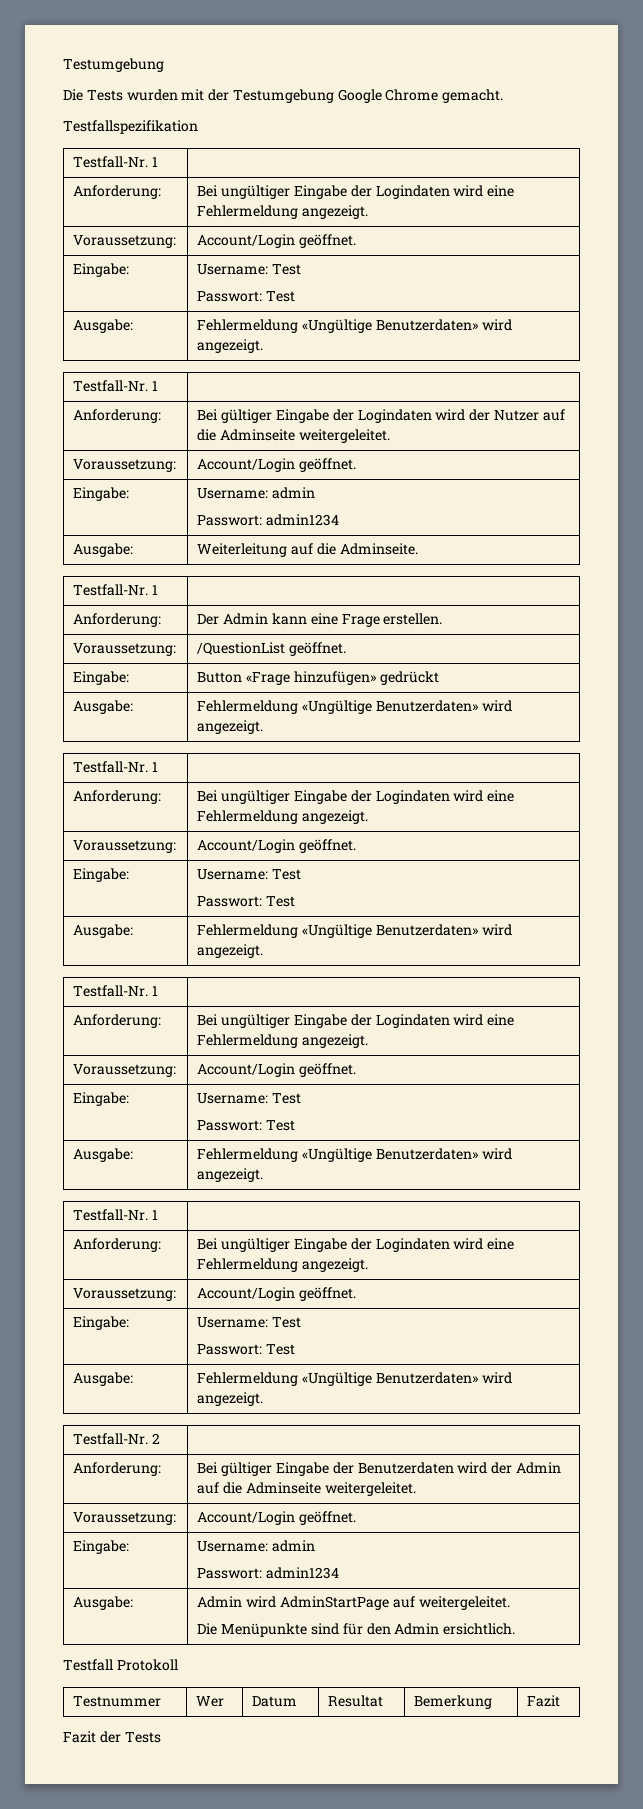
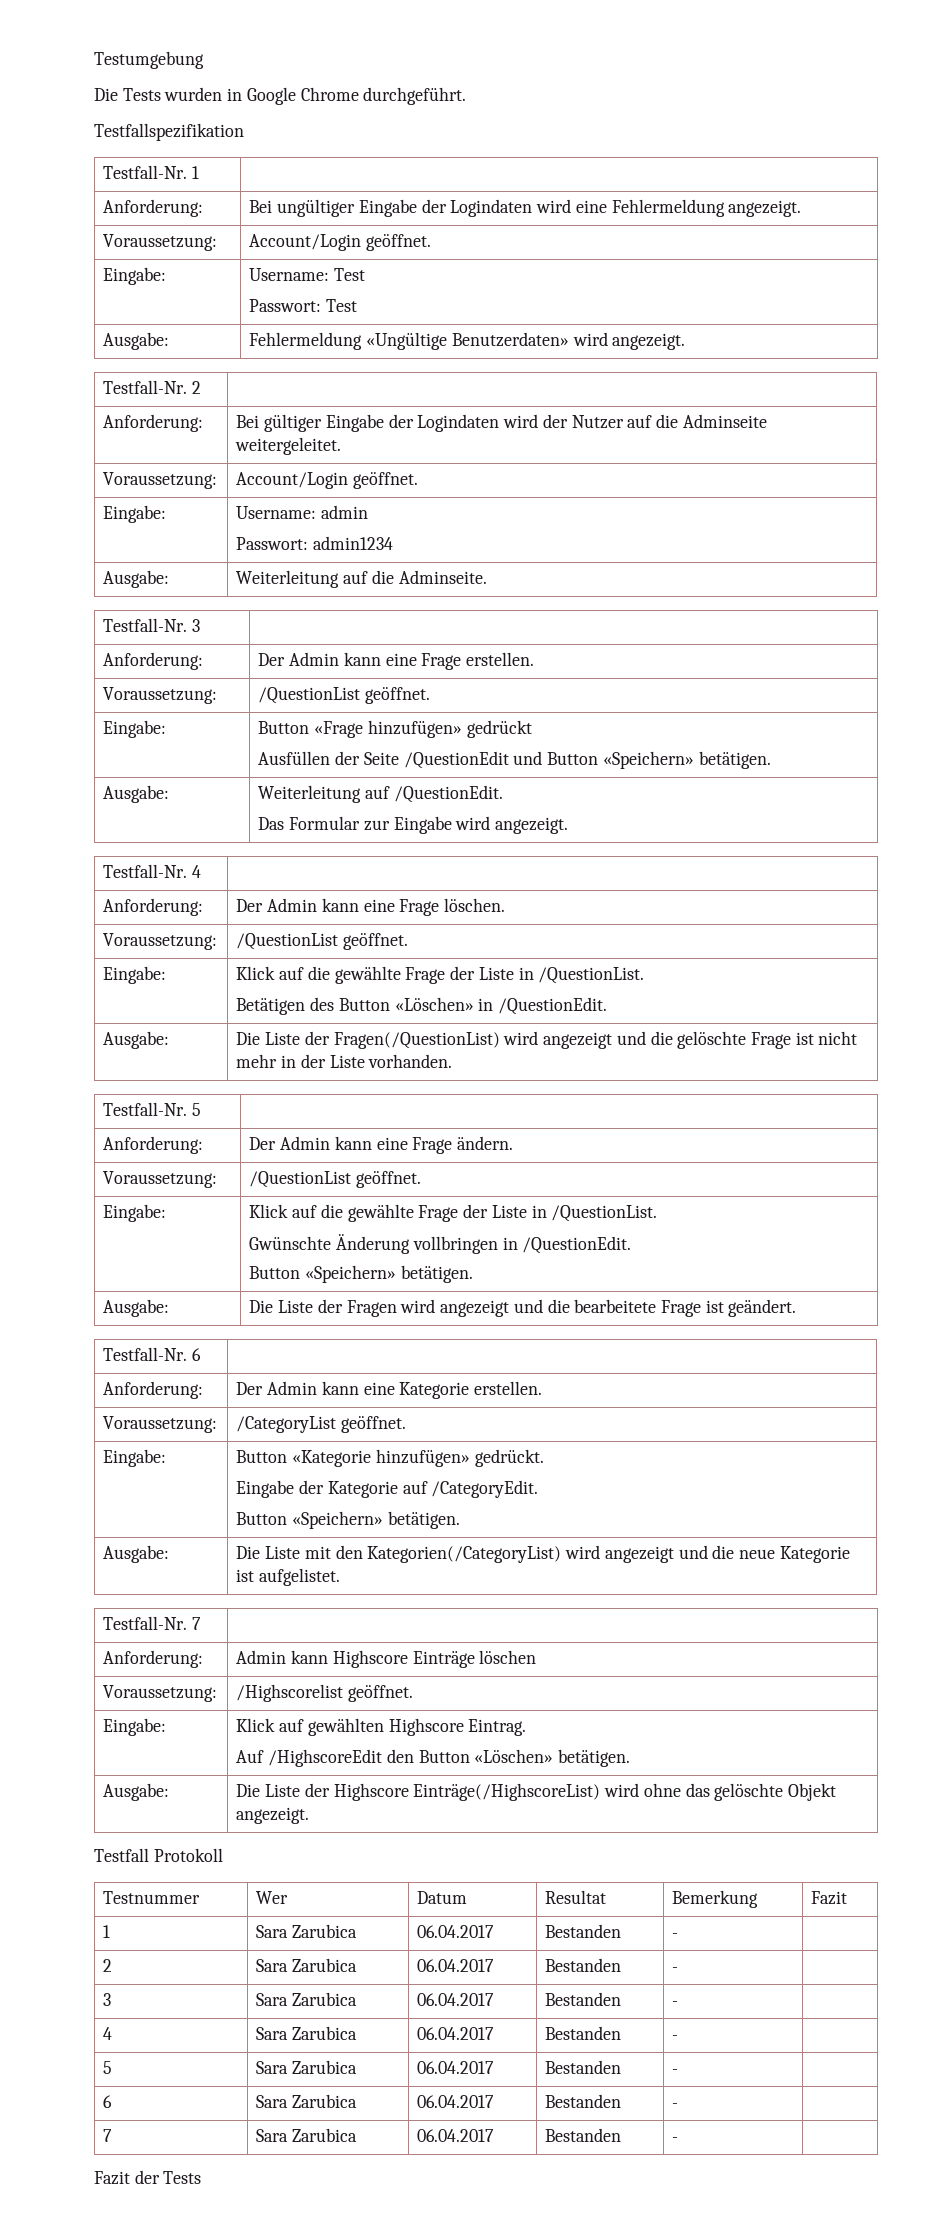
[181,89,334,103] mit der Testumgebung -> [227,88,243,101] in
[442,89,504,103] gemacht. -> [363,87,467,105] durchgeführt.
[73,380,159,392] [73,409,162,423] [197,409,565,423] [197,429,391,443] [73,459,177,472] [197,458,357,472] [73,487,130,501] [197,487,316,499] [197,514,340,526] [73,543,134,557] [197,543,418,557] [73,584,159,596] [73,613,162,627] [197,613,443,627] [73,643,177,656] [197,642,347,656] [73,671,130,685] [197,671,439,685] [73,700,134,714] [197,700,512,714] [197,720,264,734] [73,761,159,773] [73,790,162,804] [197,790,515,804] [197,810,369,824] [73,840,177,853] [197,839,357,853] [73,868,130,882] [197,869,302,880] [197,896,296,907] [73,924,134,938] [197,924,512,938] [197,944,264,958] [73,985,159,997] [73,1014,162,1028] [197,1014,515,1028] [197,1034,369,1048] [73,1064,177,1077] [197,1063,357,1077] [73,1092,130,1106] [197,1093,302,1104] [197,1120,296,1131] [73,1148,134,1162] [197,1148,512,1162] [197,1168,264,1182] [73,1209,159,1221] [73,1238,162,1252] [197,1238,515,1252] [197,1258,369,1272] [73,1288,177,1301] [197,1287,357,1301] [73,1316,130,1330] [197,1317,302,1328] [197,1344,296,1355] [73,1372,134,1386] [197,1372,512,1386] [197,1392,264,1406] // Testfall-Nr. 1 | // Anforderung: | Bei gültiger Eingabe der Logindaten wird der Nutzer auf die Adminseite weitergeleitet. // Voraussetzung: | Account/Login geöffnet. // Eingabe: | Username: admin // Passwort: admin1234 // Ausgabe: | Weiterleitung auf die Adminseite. // Testfall-Nr. 1 | // Anforderung: | Der Admin kann eine Frage erstellen. // Voraussetzung: | /QuestionList geöffnet. // Eingabe: | Button «Frage hinzufügen» gedrückt // Ausgabe: | Fehlermeldung «Ungültige Benutzerdaten» wird angezeigt. // Testfall-Nr. 1 | // Anforderung: | Bei ungültiger Eingabe der Logindaten wird eine Fehlermeldung angezeigt. // Voraussetzung: | Account/Login geöffnet. // Eingabe: | Username: Test // Passwort: Test // Ausgabe: | Fehlermeldung «Ungültige Benutzerdaten» wird angezeigt. // Testfall-Nr. 1 | // Anforderung: | Bei ungültiger Eingabe der Logindaten wird eine Fehlermeldung angezeigt. // Voraussetzung: | Account/Login geöffnet. // Eingabe: | Username: Test // Passwort: Test // Ausgabe: | Fehlermeldung «Ungültige Benutzerdaten» wird angezeigt. // Testfall-Nr. 1 | // Anforderung: | Bei ungültiger Eingabe der Logindaten wird eine Fehlermeldung angezeigt. // Voraussetzung: | Account/Login geöffnet. // Eingabe: | Username: Test // Passwort: Test // Ausgabe: | Fehlermeldung «Ungültige Benutzerdaten» wird angezeigt. -> (686, 341) none
[357,1462,561,1474] Benutzerdaten wird der Admin -> [417,414,624,432] Logindaten wird der Nutzer
[197,1596,510,1610] [197,1623,516,1637] Admin wird AdminStartPage auf weitergeleitet. // Die Menüpunkte sind für den Admin ersichtlich. -> [236,570,487,588] [103,618,201,632] [103,652,204,670] [258,652,535,670] [103,687,218,704] [258,687,431,704] [103,720,167,738] [258,720,532,738] [258,751,771,769] [103,785,170,803] [258,785,503,803] [258,816,569,834] [103,864,202,878] [103,898,204,916] [236,898,506,916] [103,933,218,950] [236,933,409,950] [103,966,167,984] [236,966,645,984] [236,997,608,1015] [103,1031,170,1049] [236,1031,858,1049] [236,1054,453,1068] [103,1102,202,1116] [103,1136,204,1154] [249,1136,514,1154] [103,1171,218,1188] [249,1171,422,1188] [103,1204,167,1222] [249,1204,658,1222] [249,1234,632,1254] [249,1265,473,1283] [103,1299,170,1317] [249,1299,797,1317] [103,1347,202,1361] [103,1381,204,1399] [236,1381,543,1399] [103,1416,218,1433] [236,1416,407,1433] [103,1449,167,1467] [236,1449,544,1467] [236,1480,539,1498] [236,1511,460,1529] [103,1545,170,1563] [236,1545,850,1563] [236,1568,341,1586] [103,1616,202,1630] [103,1650,204,1668] [236,1650,537,1668] [103,1685,218,1702] [236,1684,414,1702] [103,1718,167,1736] [236,1718,527,1736] [236,1749,631,1767] [103,1783,170,1801] [236,1783,836,1801] [236,1807,310,1824] Weiterleitung auf die Adminseite. // Testfall-Nr. 3 | // Anforderung: | Der Admin kann eine Frage erstellen. // Voraussetzung: | /QuestionList geöffnet. // Eingabe: | Button «Frage hinzufügen» gedrückt // Ausfüllen der Seite /QuestionEdit und Button «Speichern» betätigen. // Ausgabe: | Weiterleitung auf /QuestionEdit. // Das Formular zur Eingabe wird angezeigt. // Testfall-Nr. 4 | // Anforderung: | Der Admin kann eine Frage löschen. // Voraussetzung: | /QuestionList geöffnet. // Eingabe: | Klick auf die gewählte Frage der Liste in /QuestionList. // Betätigen des Button «Löschen» in /QuestionEdit. // Ausgabe: | Die Liste der Fragen(/QuestionList) wird angezeigt und die gelöschte Frage ist nicht mehr in der Liste vorhanden. // Testfall-Nr. 5 | // Anforderung: | Der Admin kann eine Frage ändern. // Voraussetzung: | /QuestionList geöffnet. // Eingabe: | Klick auf die gewählte Frage der Liste in /QuestionList. // Gwünschte Änderung vollbringen in /QuestionEdit. // Button «Speichern» betätigen. // Ausgabe: | Die Liste der Fragen wird angezeigt und die bearbeitete Frage ist geändert. // Testfall-Nr. 6 | // Anforderung: | Der Admin kann eine Kategorie erstellen. // Voraussetzung: | /CategoryList geöffnet. // Eingabe: | Button «Kategorie hinzufügen» gedrückt. // Eingabe der Kategorie auf /CategoryEdit. // Button «Speichern» betätigen. // Ausgabe: | Die Liste mit den Kategorien(/CategoryList) wird angezeigt und die neue Kategorie ist aufgelistet. // Testfall-Nr. 7 | // Anforderung: | Admin kann Highscore Einträge löschen // Voraussetzung: | /Highscorelist geöffnet. // Eingabe: | Klick auf gewählten Highscore Eintrag. // Auf /HighscoreEdit den Button «Löschen» betätigen. // Ausgabe: | Die Liste der Highscore Einträge(/HighscoreList) wird ohne das gelöschte Objekt angezeigt.
(561, 1701) none -> [103,1925,111,1938] [256,1924,358,1938] [417,1925,495,1938] [545,1924,622,1938] [672,1933,679,1938] [103,1959,113,1972] [256,1958,358,1972] [417,1959,495,1972] [545,1958,622,1972] [672,1967,679,1972] [103,1993,112,2006] [256,1992,358,2006] [417,1993,495,2006] [545,1992,622,2006] [672,2001,679,2006] [103,2027,113,2040] [256,2026,358,2040] [417,2027,495,2040] [545,2026,622,2040] [672,2035,679,2040] [103,2061,113,2074] [256,2060,358,2074] [417,2061,495,2074] [545,2060,622,2074] [672,2069,679,2074] [103,2095,113,2108] [256,2094,358,2108] [417,2095,495,2108] [545,2094,622,2108] [672,2103,679,2108] [103,2129,113,2142] [256,2128,358,2142] [417,2129,495,2142] [545,2128,622,2142] [672,2137,679,2142] // 1 | Sara Zarubica | 06.04.2017 | Bestanden | - | // 2 | Sara Zarubica | 06.04.2017 | Bestanden | - | // 3 | Sara Zarubica | 06.04.2017 | Bestanden | - | // 4 | Sara Zarubica | 06.04.2017 | Bestanden | - | // 5 | Sara Zarubica | 06.04.2017 | Bestanden | - | // 6 | Sara Zarubica | 06.04.2017 | Bestanden | - | // 7 | Sara Zarubica | 06.04.2017 | Bestanden | - |

